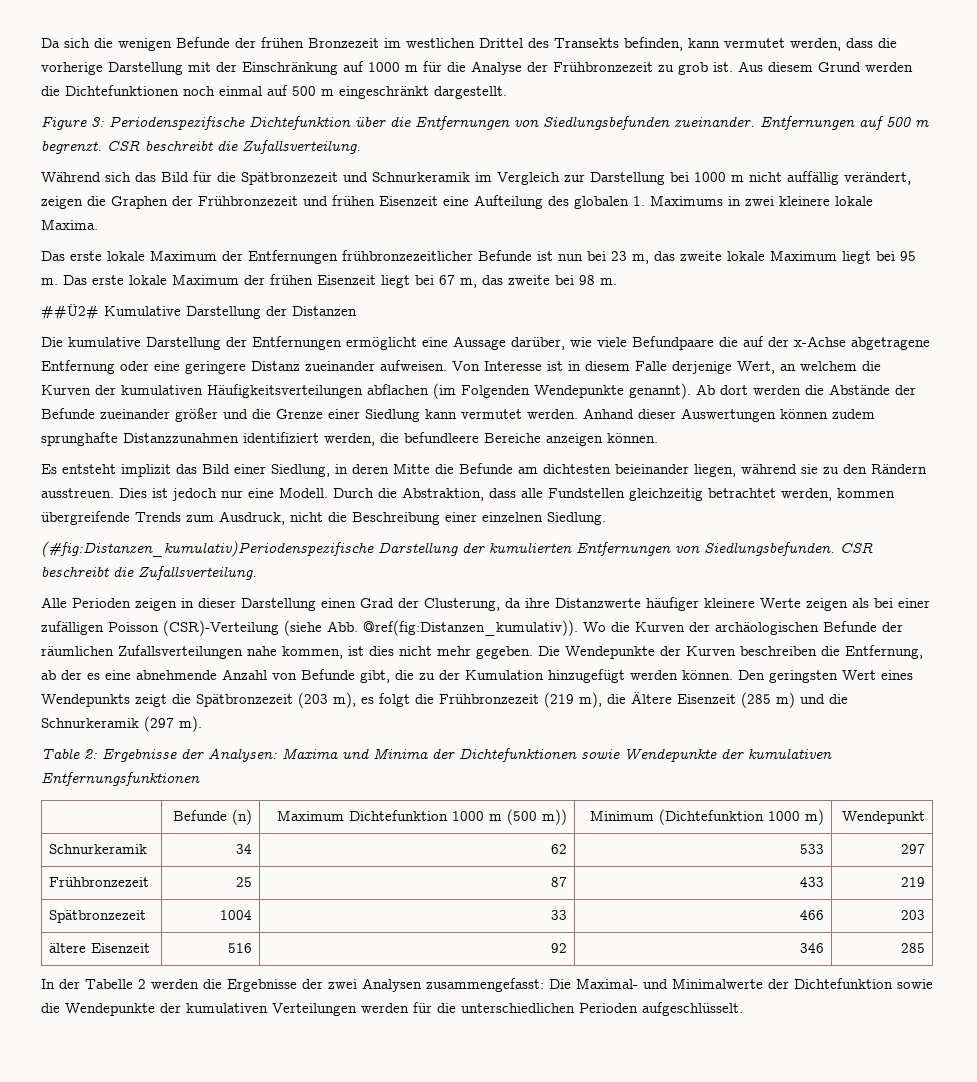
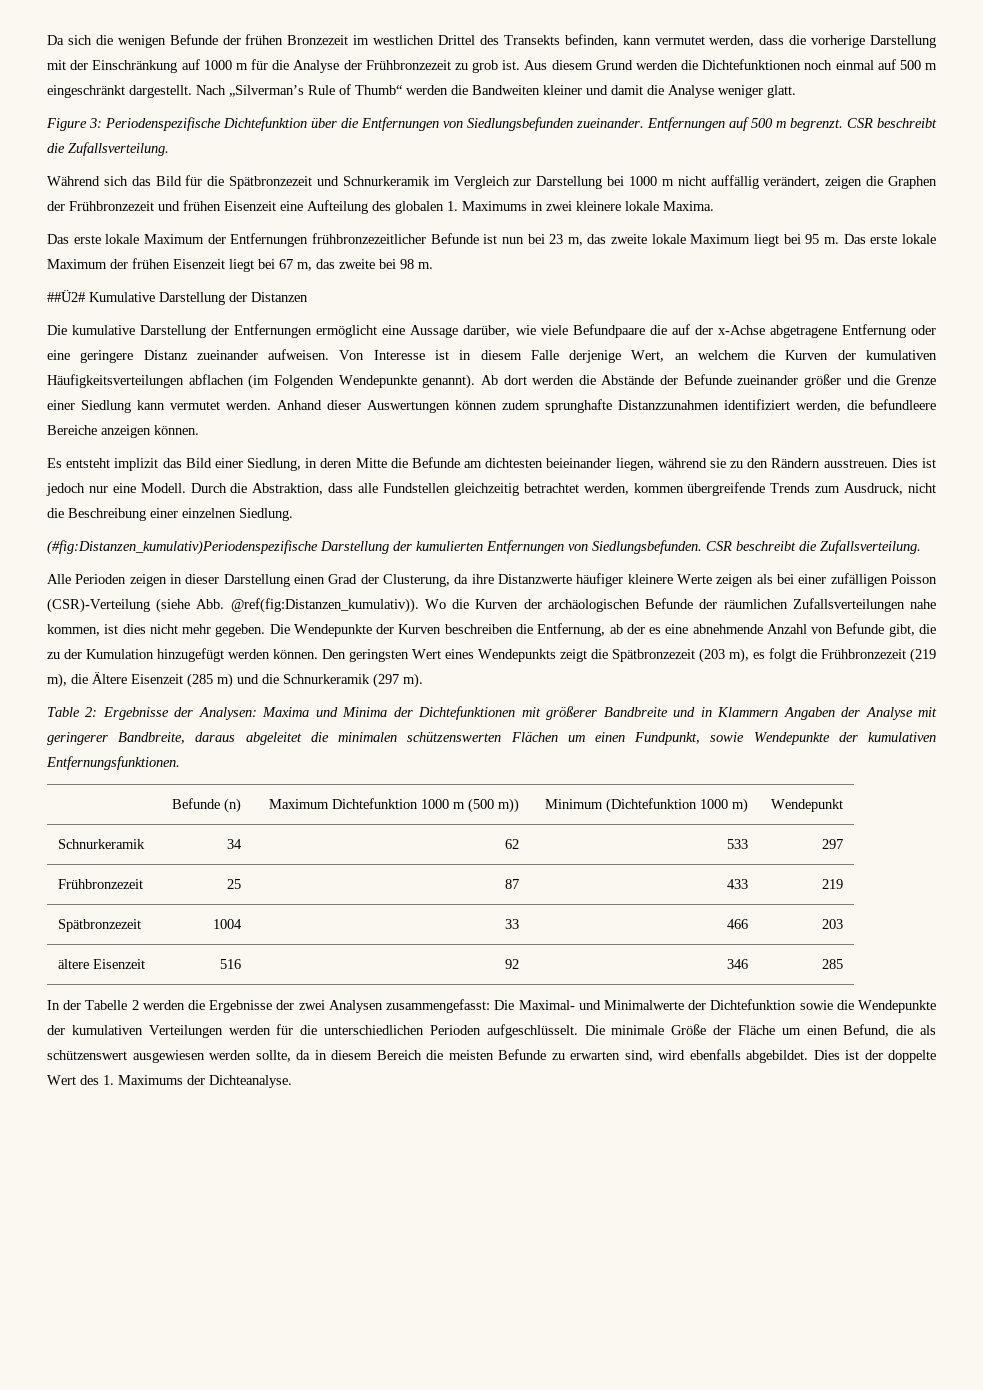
(507, 92) none -> [196,84,796,98] Nach „Silverman’s Rule of Thumb“ werden die Bandweiten kleiner und damit die Analyse weniger glatt.
(577, 755) none -> [521,706,938,720] [47,732,701,745] mit größerer Bandbreite und in Klammern Angaben der Analyse mit geringerer Bandbreite, daraus abgeleitet die minimalen schützenswerten Flächen um einen Fundpunkt,
[41,772,200,786] Entfernungsfunktionen -> [46,756,180,770] Entfernungsfunktionen.
(743, 1009) none -> [584,1024,937,1037] [47,1049,936,1063] [47,1075,292,1088] Die minimale Größe der Fläche um einen Befund, die als schützenswert ausgewiesen werden sollte, da in diesem Bereich die meisten Befunde zu erwarten sind, wird ebenfalls abgebildet. Dies ist der doppelte Wert des 1. Maximums der Dichteanalyse.

